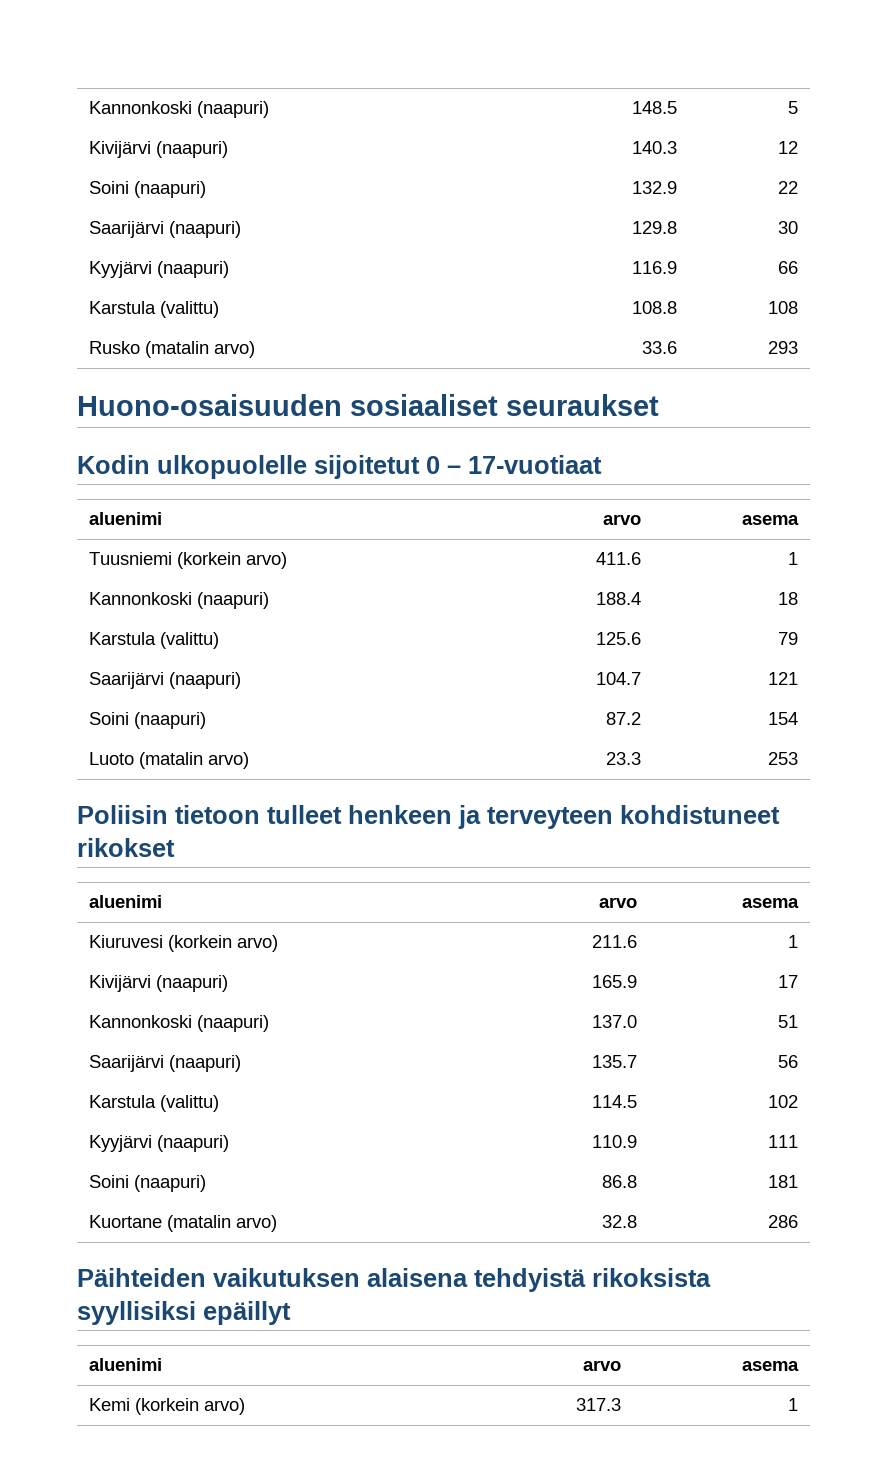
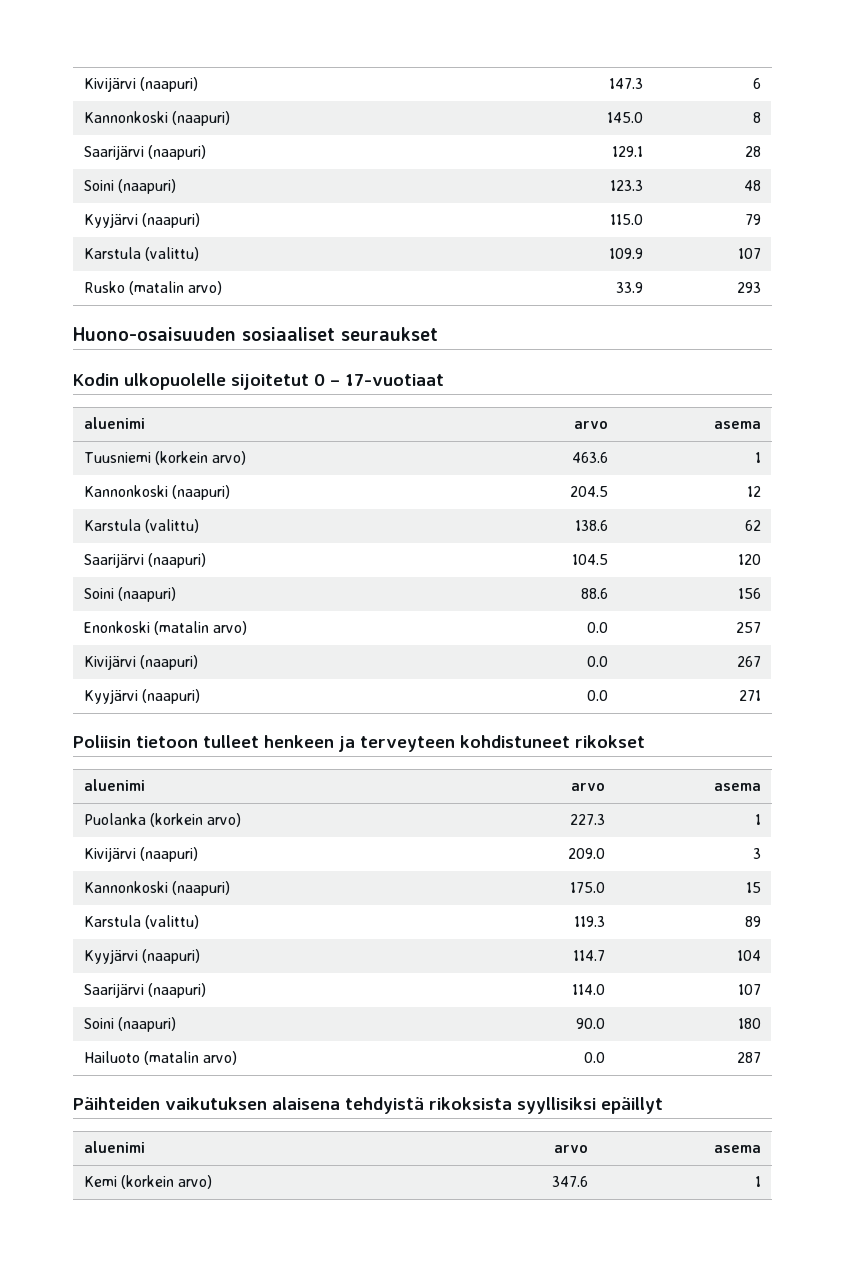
[88,101,269,118] [632,101,678,114] [788,101,799,114] [88,141,228,158] [632,141,678,154] [778,141,799,154] [88,181,206,198] [632,181,678,194] [778,181,799,194] [88,221,241,238] [632,221,678,234] [778,221,799,234] [88,261,229,278] [632,261,678,274] [778,261,799,274] [88,301,219,318] [632,301,678,314] [768,301,799,314] Kannonkoski (naapuri) | 148.5 | 5 // Kivijärvi (naapuri) | 140.3 | 12 // Soini (naapuri) | 132.9 | 22 // Saarijärvi (naapuri) | 129.8 | 30 // Kyyjärvi (naapuri) | 116.9 | 66 // Karstula (valittu) | 108.8 | 108 -> [83,77,198,92] [609,78,644,89] [753,78,762,89] [83,111,230,126] [607,112,644,123] [753,112,762,123] [83,145,206,160] [612,146,644,157] [745,146,762,157] [83,179,176,194] [610,180,644,191] [744,180,762,191] [83,213,200,228] [610,214,644,225] [745,214,762,225] [83,247,199,261] [609,248,644,259] [738,248,762,259] Kivijärvi (naapuri) | 147.3 | 6 // Kannonkoski (naapuri) | 145.0 | 8 // Saarijärvi (naapuri) | 129.1 | 28 // Soini (naapuri) | 123.3 | 48 // Kyyjärvi (naapuri) | 115.0 | 79 // Karstula (valittu) | 109.9 | 107
[642,341,678,354] 33.6 -> [616,282,644,293] 33.9
[596,552,642,565] 411.6 -> [572,452,609,463] 463.6
[596,592,642,605] [778,592,799,605] [88,632,219,649] [596,632,642,645] [778,632,799,645] [88,672,241,689] [596,672,642,685] [768,672,799,685] [88,712,206,729] [606,712,642,725] [768,712,799,725] [88,752,249,769] [606,752,642,765] [768,752,799,765] 188.4 | 18 // Karstula (valittu) | 125.6 | 79 // Saarijärvi (naapuri) | 104.7 | 121 // Soini (naapuri) | 87.2 | 154 // Luoto (matalin arvo) | 23.3 | 253 -> [570,486,609,497] [747,486,762,497] [83,519,199,533] [575,520,609,531] [745,520,762,531] [83,553,206,568] [572,554,609,565] [738,554,762,565] [83,587,176,602] [581,588,609,599] [738,588,762,599] [83,621,248,635] [587,622,609,633] [736,622,762,633] [83,655,198,670] [587,656,609,667] [737,656,762,667] [83,689,200,704] [587,690,609,701] [739,690,762,701] 204.5 | 12 // Karstula (valittu) | 138.6 | 62 // Saarijärvi (naapuri) | 104.5 | 120 // Soini (naapuri) | 88.6 | 156 // Enonkoski (matalin arvo) | 0.0 | 257 // Kivijärvi (naapuri) | 0.0 | 267 // Kyyjärvi (naapuri) | 0.0 | 271
[88,935,278,952] [592,935,638,948] Kiuruvesi (korkein arvo) | 211.6 -> [83,813,242,827] [570,814,606,825] Puolanka (korkein arvo) | 227.3
[592,975,638,988] [778,975,799,988] [88,1015,269,1032] [592,1015,638,1028] [778,1015,799,1028] [88,1055,241,1072] [592,1055,638,1068] [778,1055,799,1068] [88,1095,219,1112] [592,1095,638,1108] [768,1095,799,1108] [88,1135,229,1152] [592,1135,638,1148] [768,1135,799,1148] [88,1175,206,1192] [602,1175,638,1188] [768,1175,799,1188] [88,1215,277,1232] [602,1215,638,1228] [768,1215,799,1228] 165.9 | 17 // Kannonkoski (naapuri) | 137.0 | 51 // Saarijärvi (naapuri) | 135.7 | 56 // Karstula (valittu) | 114.5 | 102 // Kyyjärvi (naapuri) | 110.9 | 111 // Soini (naapuri) | 86.8 | 181 // Kuortane (matalin arvo) | 32.8 | 286 -> [568,848,606,859] [753,848,762,859] [83,881,230,896] [570,882,606,893] [746,882,762,893] [83,915,199,929] [574,916,606,927] [745,916,762,927] [83,949,200,964] [573,950,606,961] [737,950,762,961] [83,983,206,998] [572,984,606,995] [738,984,762,995] [83,1017,176,1032] [576,1018,606,1029] [738,1018,762,1029] [83,1051,238,1065] [584,1052,606,1063] [737,1052,762,1063] 209.0 | 3 // Kannonkoski (naapuri) | 175.0 | 15 // Karstula (valittu) | 119.3 | 89 // Kyyjärvi (naapuri) | 114.7 | 104 // Saarijärvi (naapuri) | 114.0 | 107 // Soini (naapuri) | 90.0 | 180 // Hailuoto (matalin arvo) | 0.0 | 287
[576,1398,622,1411] 317.3 -> [552,1176,589,1187] 347.6

